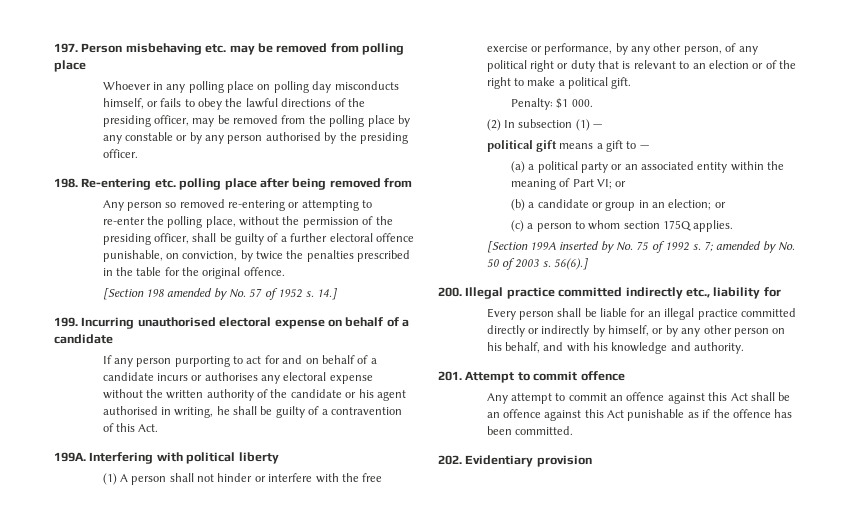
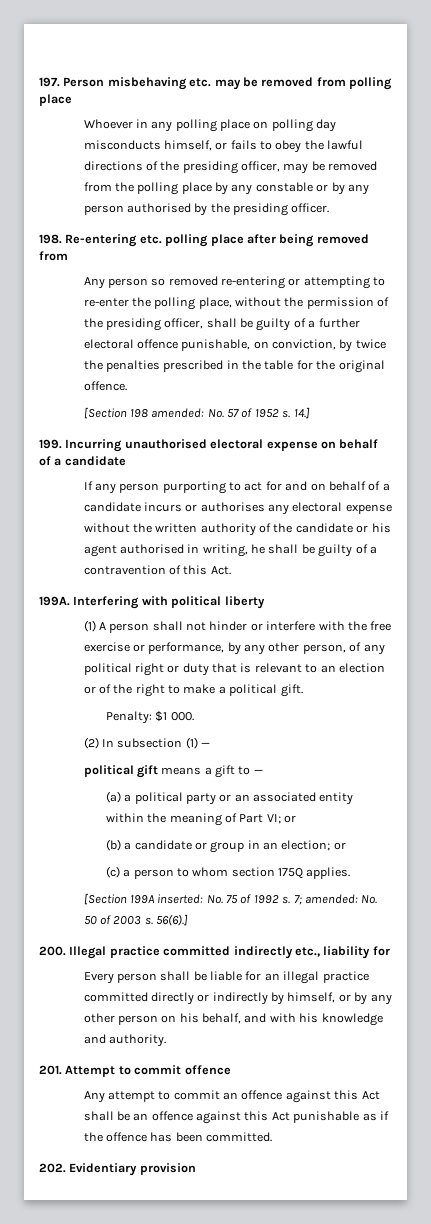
[167,288,227,300] amended by -> [151,408,205,418] amended:
[559,241,614,253] inserted by -> [157,894,204,904] inserted:
[716,241,776,253] amended by -> [304,894,358,904] amended:

